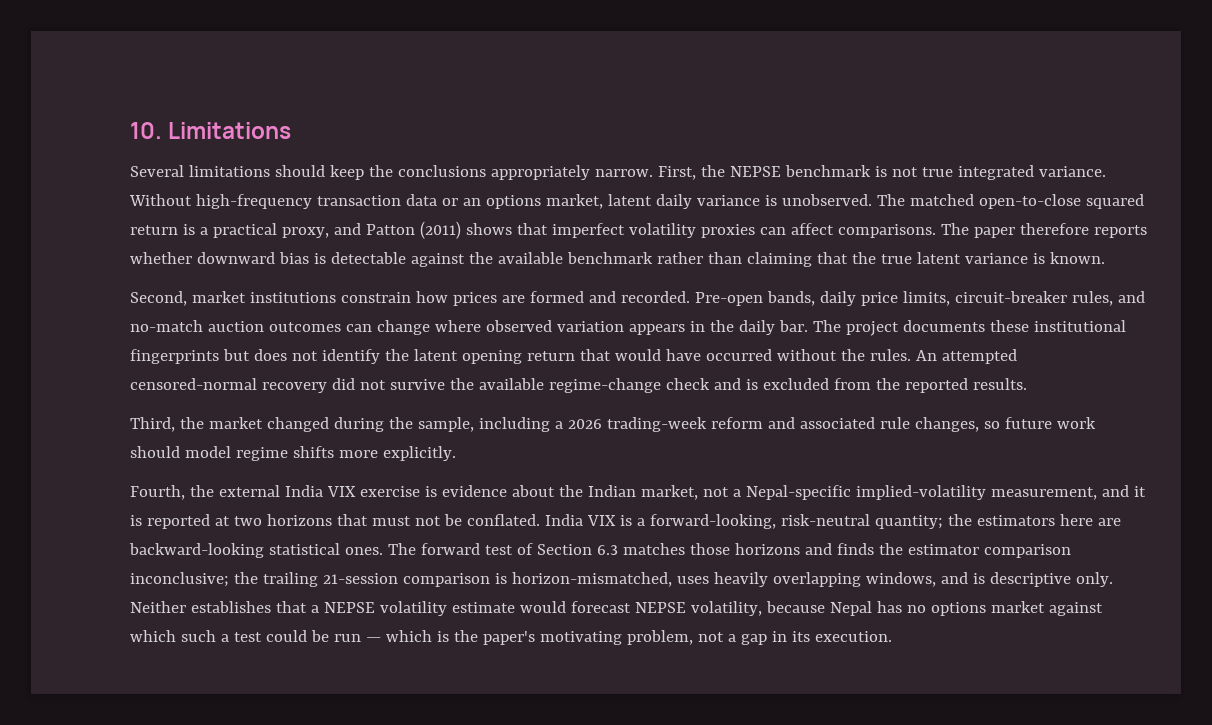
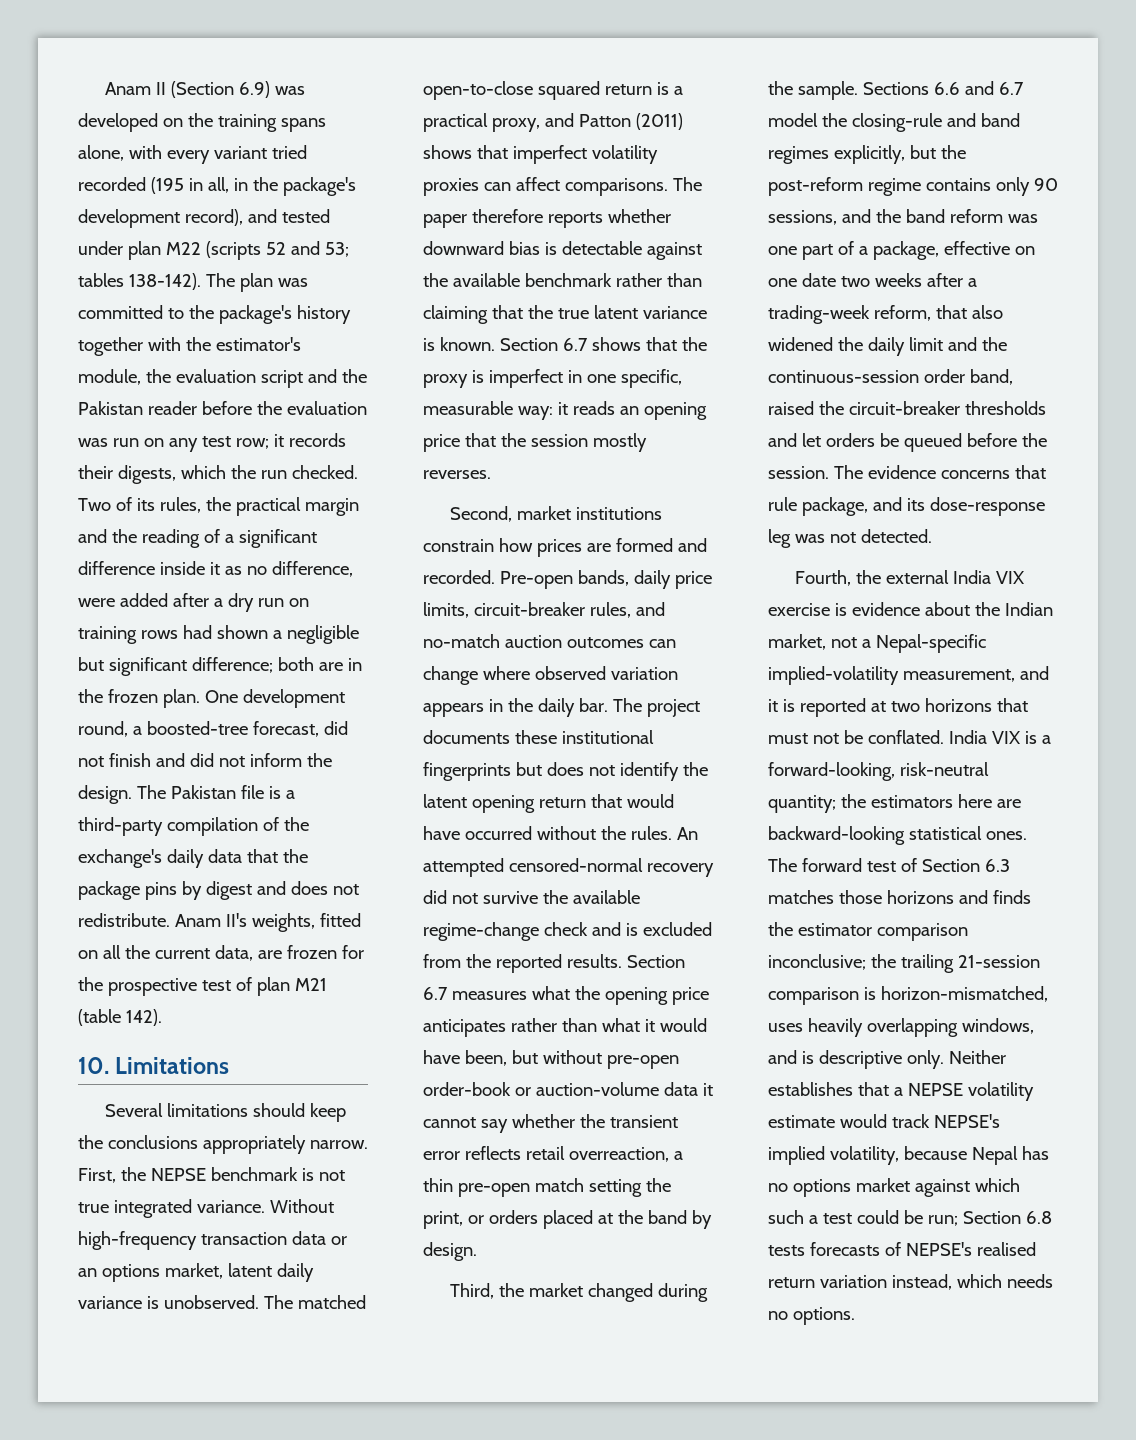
(130, 130) none -> [105,81,306,98] [78,113,326,132] [78,145,307,164] [78,177,356,196] [78,209,330,228] [78,241,349,260] [78,273,308,292] [78,305,351,324] [78,337,301,356] [78,369,367,388] [78,401,367,415] [78,433,346,452] [78,465,358,484] [78,497,359,516] [78,529,317,548] [78,561,353,577] [78,593,309,612] [78,625,359,644] [78,657,362,676] [78,689,345,708] [78,721,348,737] [78,753,332,767] [78,785,295,804] [78,817,309,836] [78,849,308,868] [78,881,359,900] [78,913,361,932] [78,945,364,961] [78,977,327,996] [78,1009,162,1026] Anam II (Section 6.9) was developed on the training spans alone, with every variant tried recorded (195 in all, in the package's development record), and tested under plan M22 (scripts 52 and 53; tables 138-142). The plan was committed to the package's history together with the estimator's module, the evaluation script and the Pakistan reader before the evaluation was run on any test row; it records their digests, which the run checked. Two of its rules, the practical margin and the reading of a significant difference inside it as no difference, were added after a dry run on training rows had shown a negligible but significant difference; both are in the frozen plan. One development round, a boosted-tree forecast, did not finish and did not inform the design. The Pakistan file is a third-party compilation of the exchange's daily data that the package pins by digest and does not redistribute. Anam II's weights, fitted on all the current data, are frozen for the prospective test of plan M21 (table 142). //
(1105, 258) none -> [499,337,707,351] [423,369,682,388] [423,401,707,420] [423,433,647,452] [423,470,491,479] Section 6.7 shows that the proxy is imperfect in one specific, measurable way: it reads an opening price that the session mostly reverses.
(1027, 384) none -> [626,955,685,968] [423,986,709,1005] [423,1018,707,1037] [423,1050,679,1069] [423,1082,713,1096] [423,1114,678,1133] [423,1146,683,1162] [423,1178,671,1197] [423,1210,712,1229] [423,1242,477,1261] Section 6.7 measures what the opening price anticipates rather than what it would have been, but without pre-open order-book or auction-volume data it cannot say whether the transient error reflects retail overreaction, a thin pre-open match setting the print, or orders placed at the band by design.
[417,417,1096,432] [130,446,456,461] sample, including a 2026 trading-week reform and associated rule changes, so future work should model regime shifts more explicitly. -> [797,81,1024,100] [768,113,1020,132] [768,145,966,164] [768,177,1058,196] [768,209,1038,225] [768,241,1035,260] [768,273,977,287] [768,305,1003,324] [768,337,1007,356] [768,369,1013,385] [768,401,1046,415] [768,433,1047,452] [768,465,1046,479] [768,497,1045,516] [768,529,932,548] sample. Sections 6.6 and 6.7 model the closing-rule and band regimes explicitly, but the post-reform regime contains only 90 sessions, and the band reform was one part of a package, effective on one date two weeks after a trading-week reform, that also widened the daily limit and the continuous-session order band, raised the circuit-breaker thresholds and let orders be queued before the session. The evidence concerns that rule package, and its dose-response leg was not detected.
[570,601,686,613] forecast NEPSE -> [891,1114,1000,1128] [768,1146,825,1165] track NEPSE's implied
[333,630,892,645] run — which is the paper's motivating problem, not a gap in its execution. -> [927,1211,1052,1226] [768,1242,1036,1256] [768,1274,1053,1290] [768,1307,855,1325] run; Section 6.8 tests forecasts of NEPSE's realised return variation instead, which needs no options.

